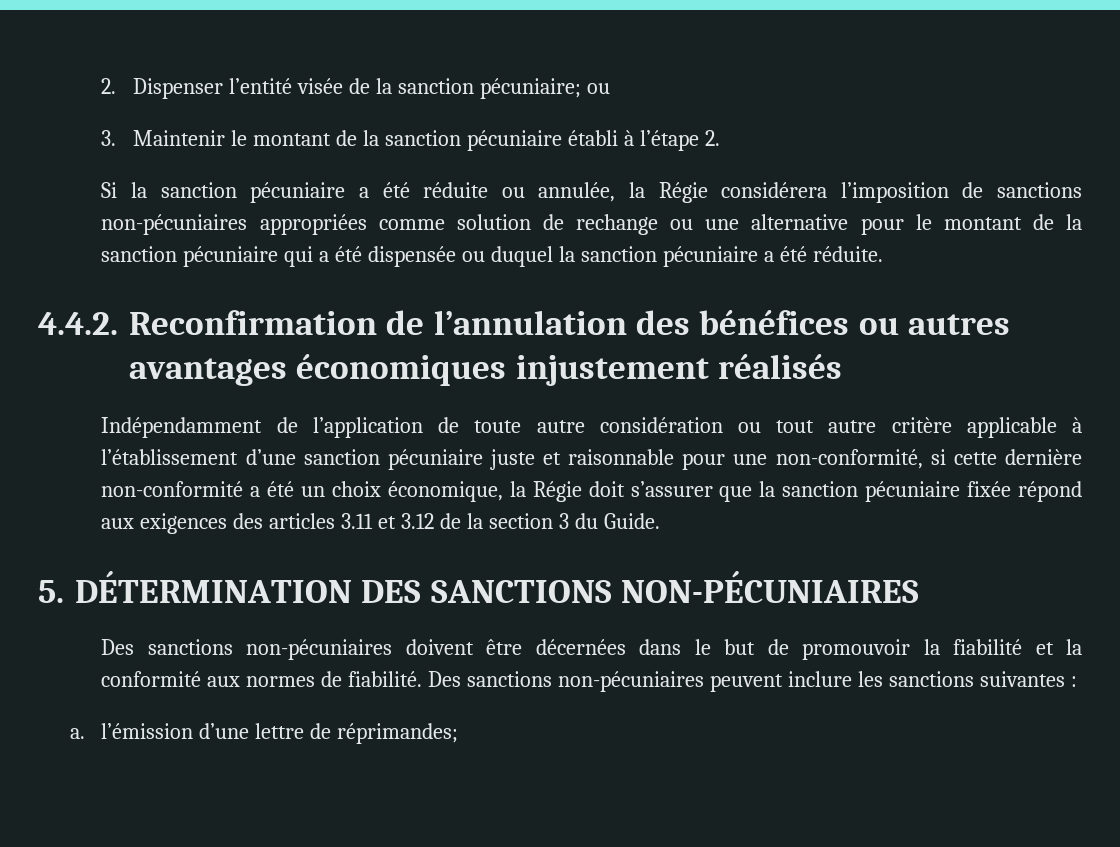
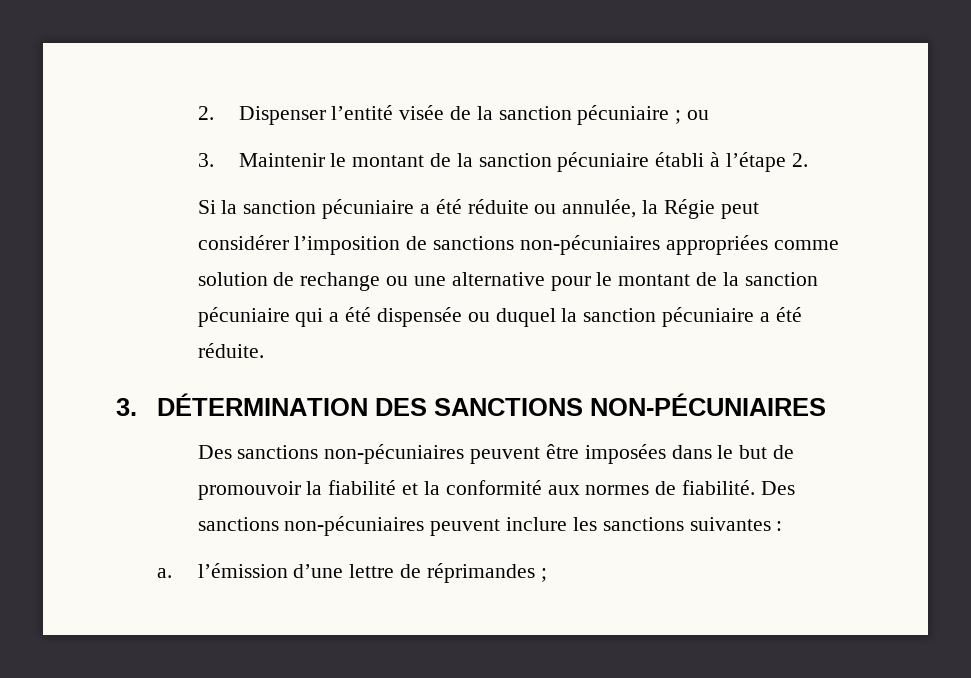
[479,78,581,99] pécuniaire; -> [577,105,682,125] pécuniaire ;
[721,182,828,198] considérera -> [720,202,759,219] [197,235,289,250] peut considérer
[38,310,1010,335] [129,354,842,386] [101,417,1082,438] [101,449,1083,470] [101,481,1082,502] [101,513,660,534] [38,580,64,603] 4.4.2. Reconfirmation de l’annulation des bénéfices ou autres avantages économiques injustement réalisés // Indépendamment de l’application de toute autre considération ou tout autre critère applicable à l’établissement d’une sanction pécuniaire juste et raisonnable pour une non-conformité, si cette dernière non-conformité a été un choix économique, la Régie doit s’assurer que la sanction pécuniaire fixée répond aux exigences des articles 3.11 et 3.12 de la section 3 du Guide. // 5. -> [116,398,137,416] 3.
[405,639,626,655] doivent être décernées -> [470,444,666,464] peuvent être imposées
[337,723,459,744] réprimandes; -> [426,563,547,583] réprimandes ;

